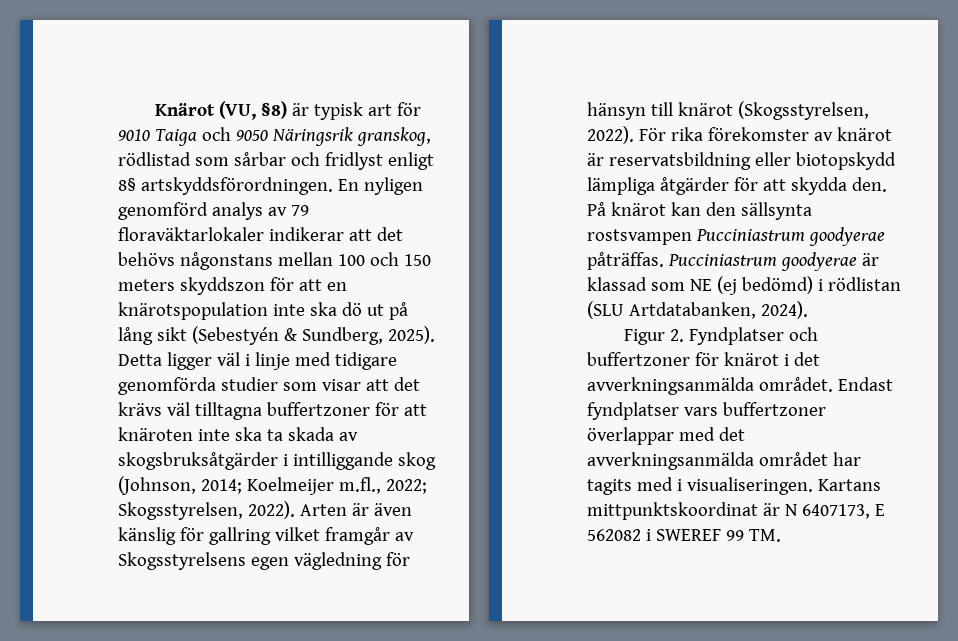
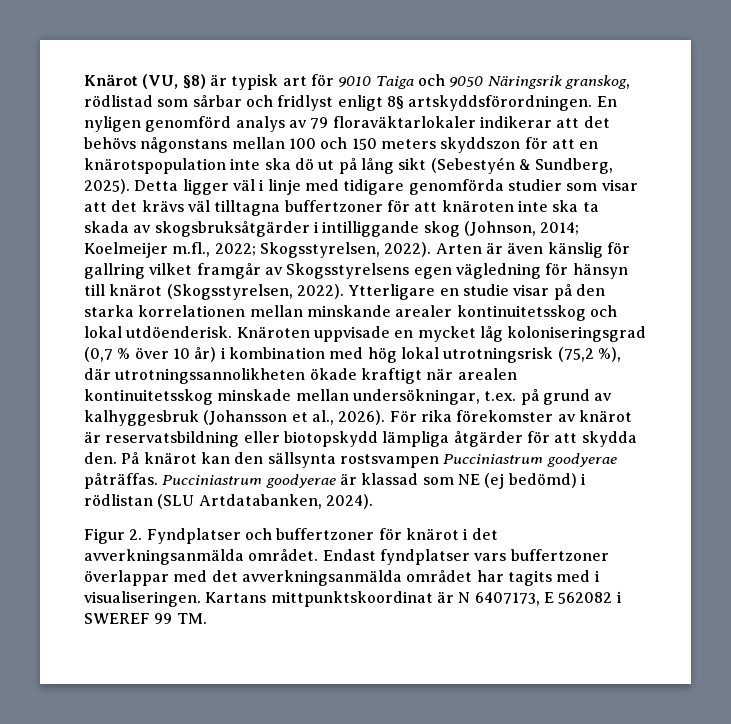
(634, 135) none -> [348,284,605,300] [84,305,617,321] [84,326,647,342] [84,347,621,363] [84,368,517,384] [84,389,613,405] [84,410,386,426] Ytterligare en studie visar på den starka korrelationen mellan minskande arealer kontinuitetsskog och lokal utdöenderisk. Knäroten uppvisade en mycket låg koloniseringsgrad (0,7 % över 10 år) i kombination med hög lokal utrotningsrisk (75,2 %), där utrotningssannolikheten ökade kraftigt när arealen kontinuitetsskog minskade mellan undersökningar, t.ex. på grund av kalhyggesbruk (Johansson et al., 2026).

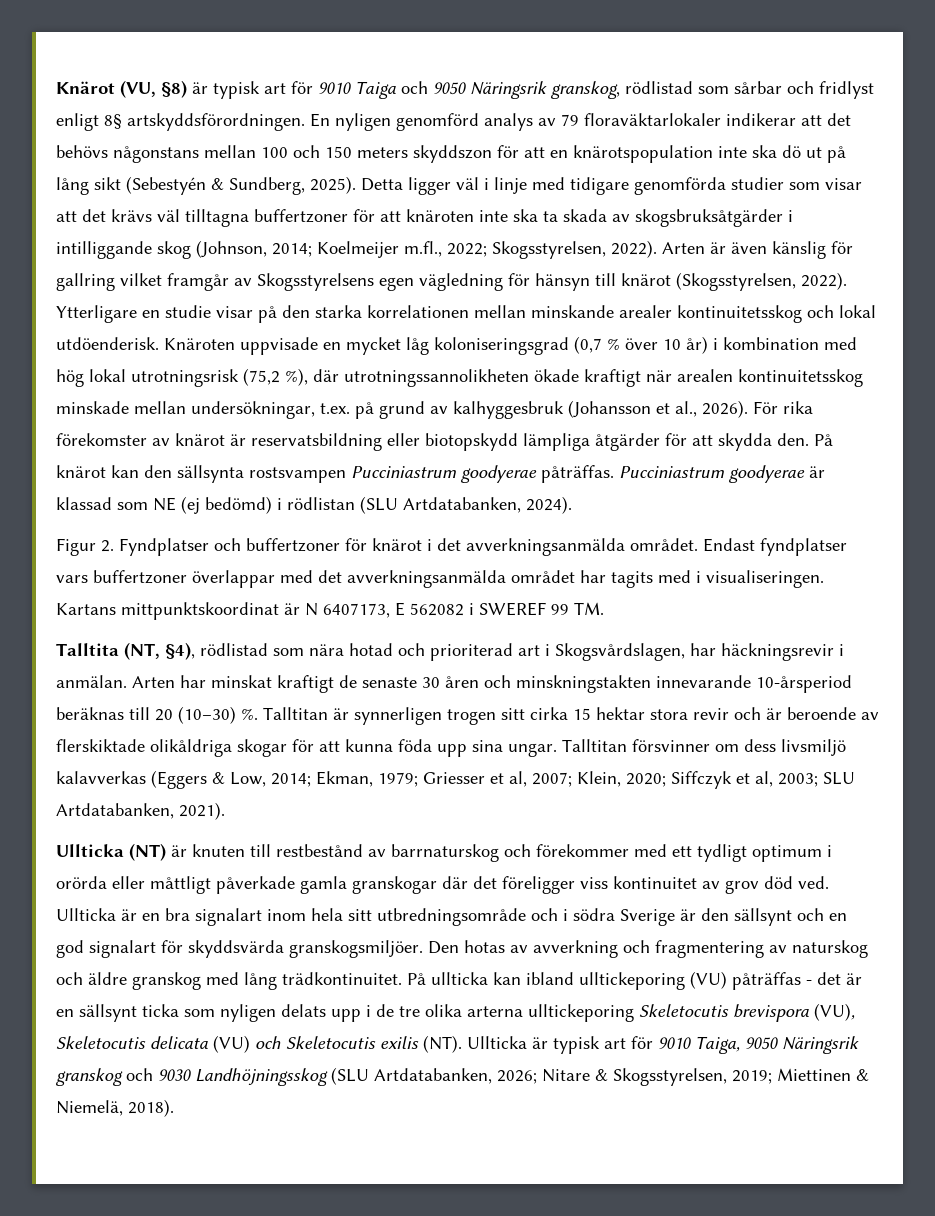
(207, 618) none -> [56,642,844,661] [56,675,852,693] [56,706,879,725] [56,739,846,757] [56,770,855,789] [56,802,225,820] [56,843,832,862] [56,876,829,894] [56,908,847,926] [56,940,868,958] [56,971,862,990] [56,1003,855,1022] [56,1035,859,1054] [56,1067,869,1086] [56,1099,174,1117] // Talltita (NT, §4), rödlistad som nära hotad och prioriterad art i Skogsvårdslagen, har häckningsrevir i anmälan. Arten har minskat kraftigt de senaste 30 åren och minskningstakten innevarande 10-årsperiod beräknas till 20 (10–30) %. Talltitan är synnerligen trogen sitt cirka 15 hektar stora revir och är beroende av flerskiktade olikåldriga skogar för att kunna föda upp sina ungar. Talltitan försvinner om dess livsmiljö kalavverkas (Eggers & Low, 2014; Ekman, 1979; Griesser et al, 2007; Klein, 2020; Siffczyk et al, 2003; SLU Artdatabanken, 2021). // Ullticka (NT) är knuten till restbestånd av barrnaturskog och förekommer med ett tydligt optimum i orörda eller måttligt påverkade gamla granskogar där det föreligger viss kontinuitet av grov död ved. Ullticka är en bra signalart inom hela sitt utbredningsområde och i södra Sverige är den sällsynt och en god signalart för skyddsvärda granskogsmiljöer. Den hotas av avverkning och fragmentering av naturskog och äldre granskog med lång trädkontinuitet. På ullticka kan ibland ulltickeporing (VU) påträffas - det är en sällsynt ticka som nyligen delats upp i de tre olika arterna ulltickeporing Skeletocutis brevispora (VU), Skeletocutis delicata (VU) och Skeletocutis exilis (NT). Ullticka är typisk art för 9010 Taiga, 9050 Näringsrik granskog och 9030 Landhöjningsskog (SLU Artdatabanken, 2026; Nitare & Skogsstyrelsen, 2019; Miettinen & Niemelä, 2018).

